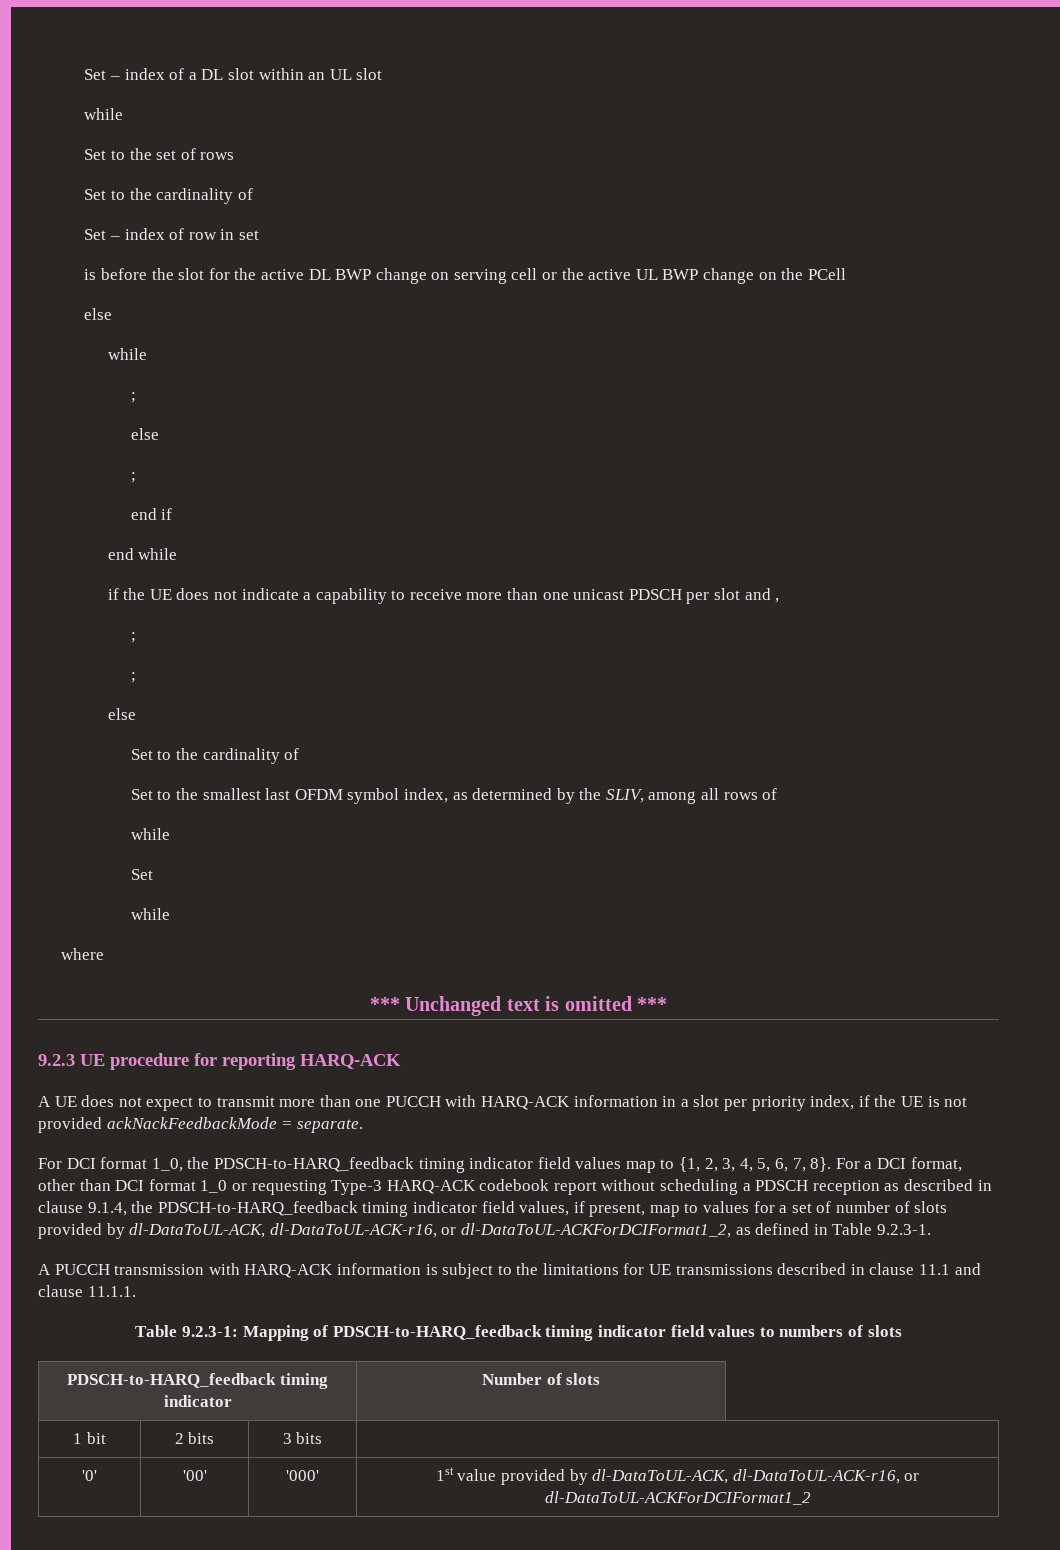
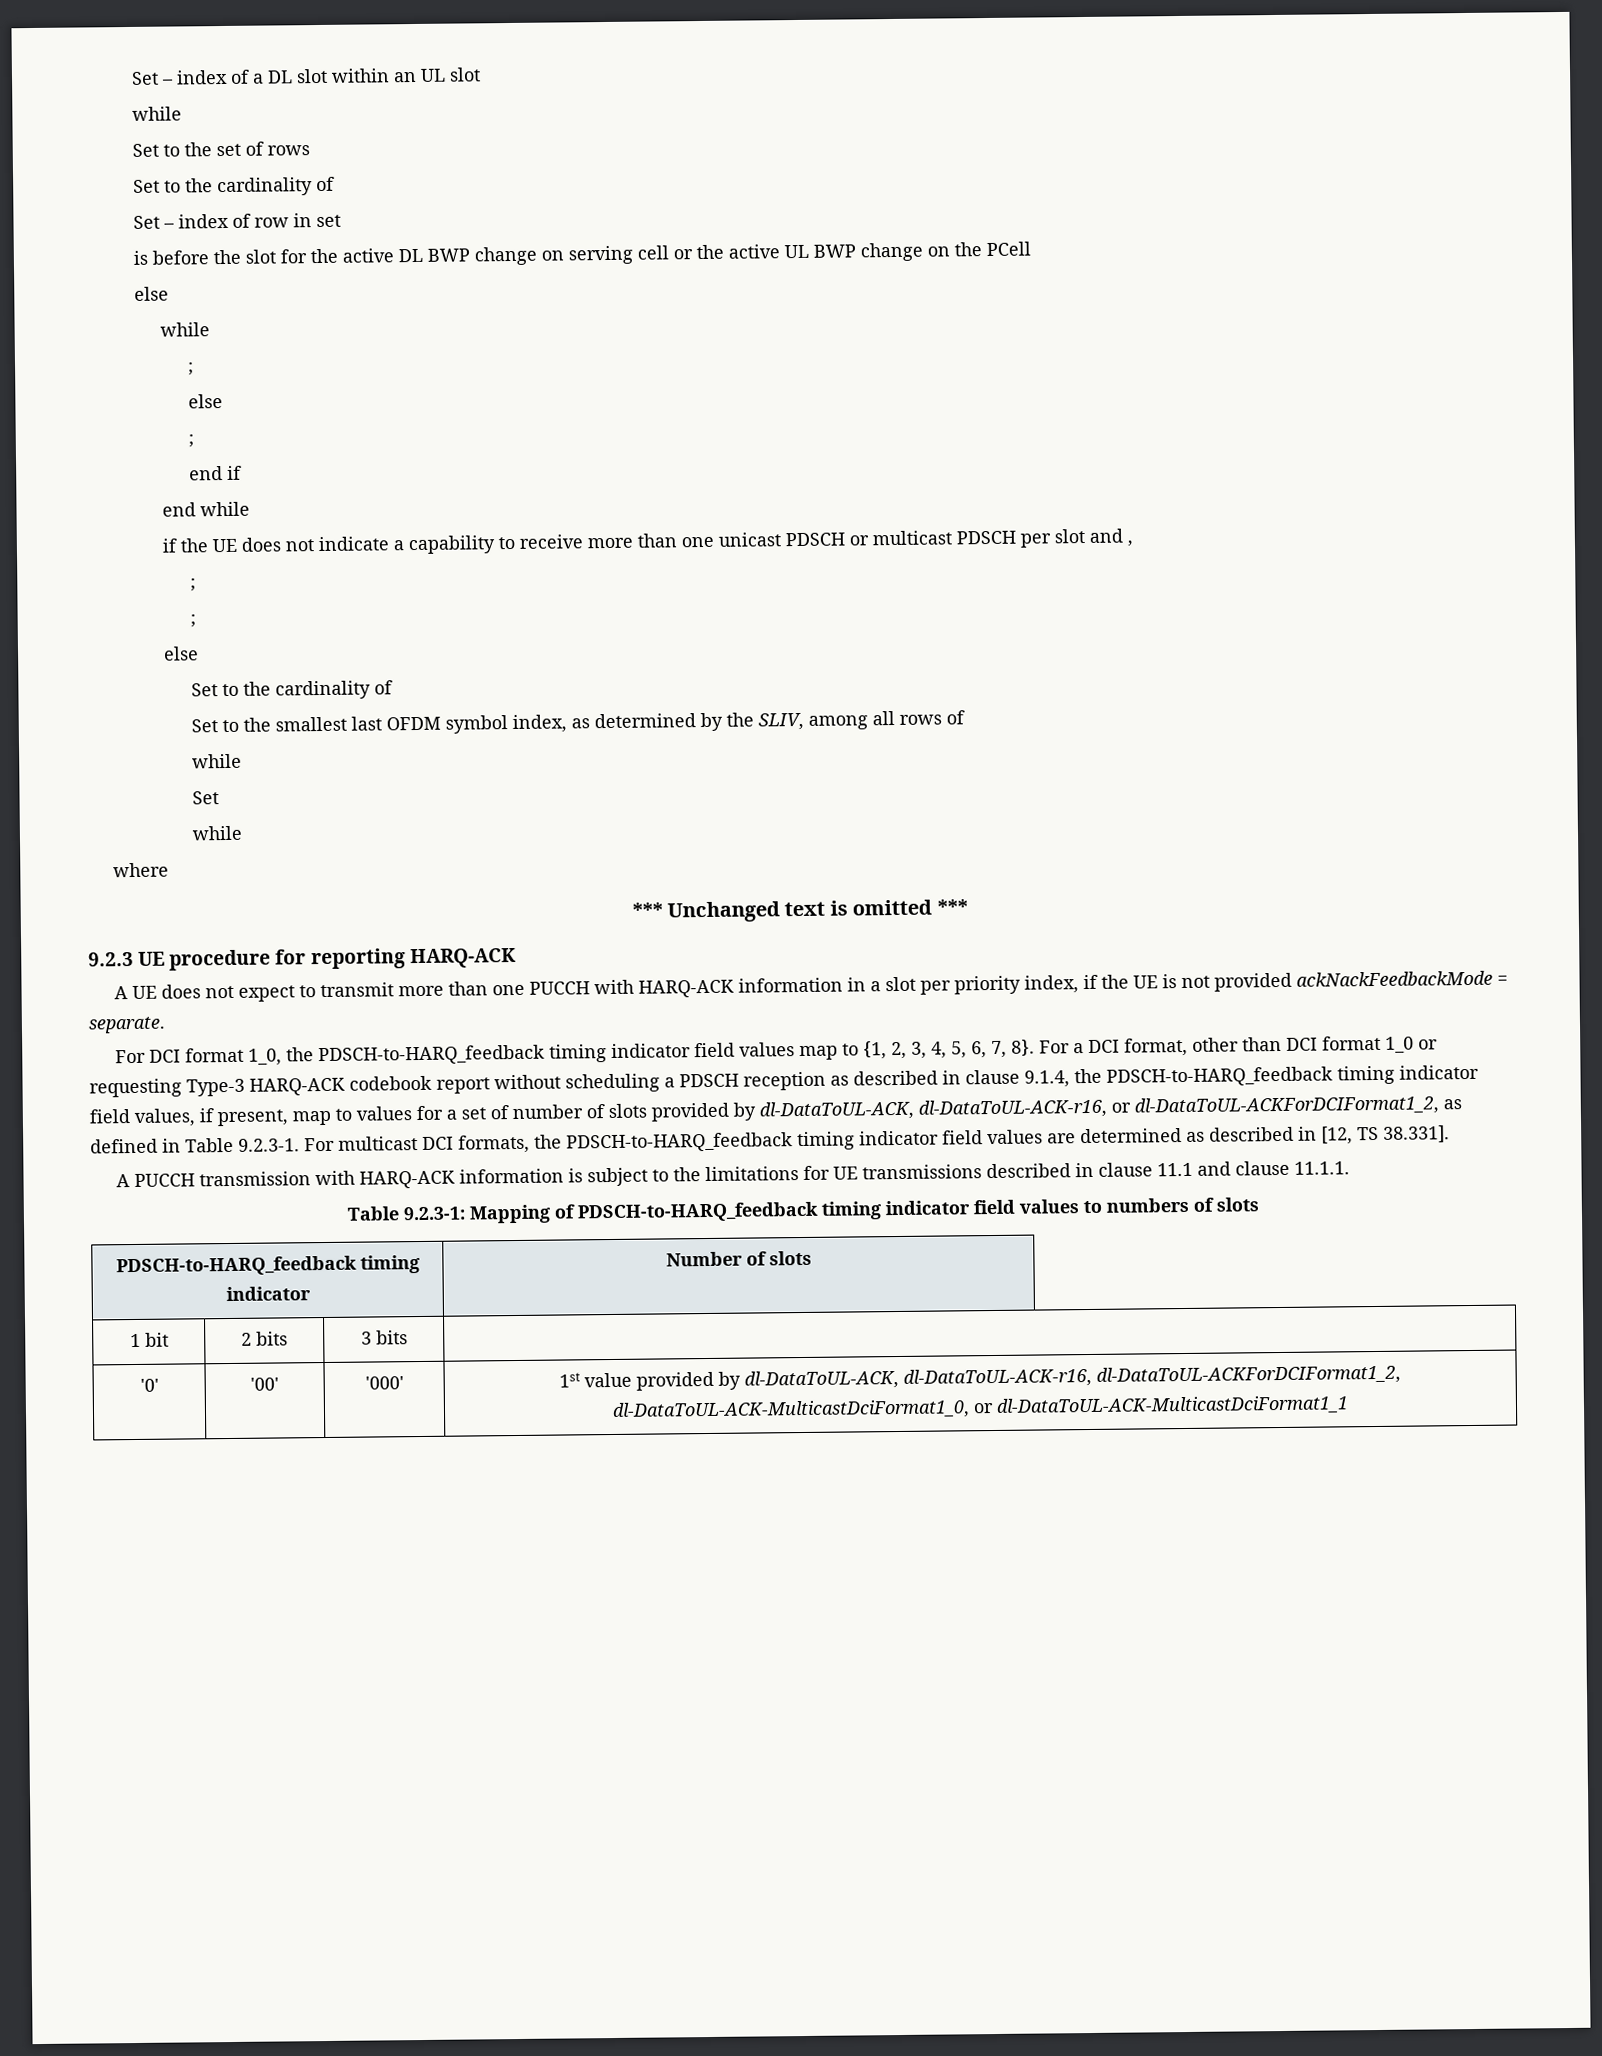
(682, 594) none -> [849,530,1017,546] or multicast PDSCH
(931, 1229) none -> [304,1125,1450,1154] For multicast DCI formats, the PDSCH-to-HARQ_feedback timing indicator field values are determined as described in [12, TS 38.331].
[904,1473,920,1481] [544,1491,811,1505] or dl-DataToUL-ACKForDCIFormat1_2 -> [1096,1364,1401,1386] [612,1395,1349,1421] dl-DataToUL-ACKForDCIFormat1_2, dl-DataToUL-ACK-MulticastDciFormat1_0, or dl-DataToUL-ACK-MulticastDciFormat1_1

